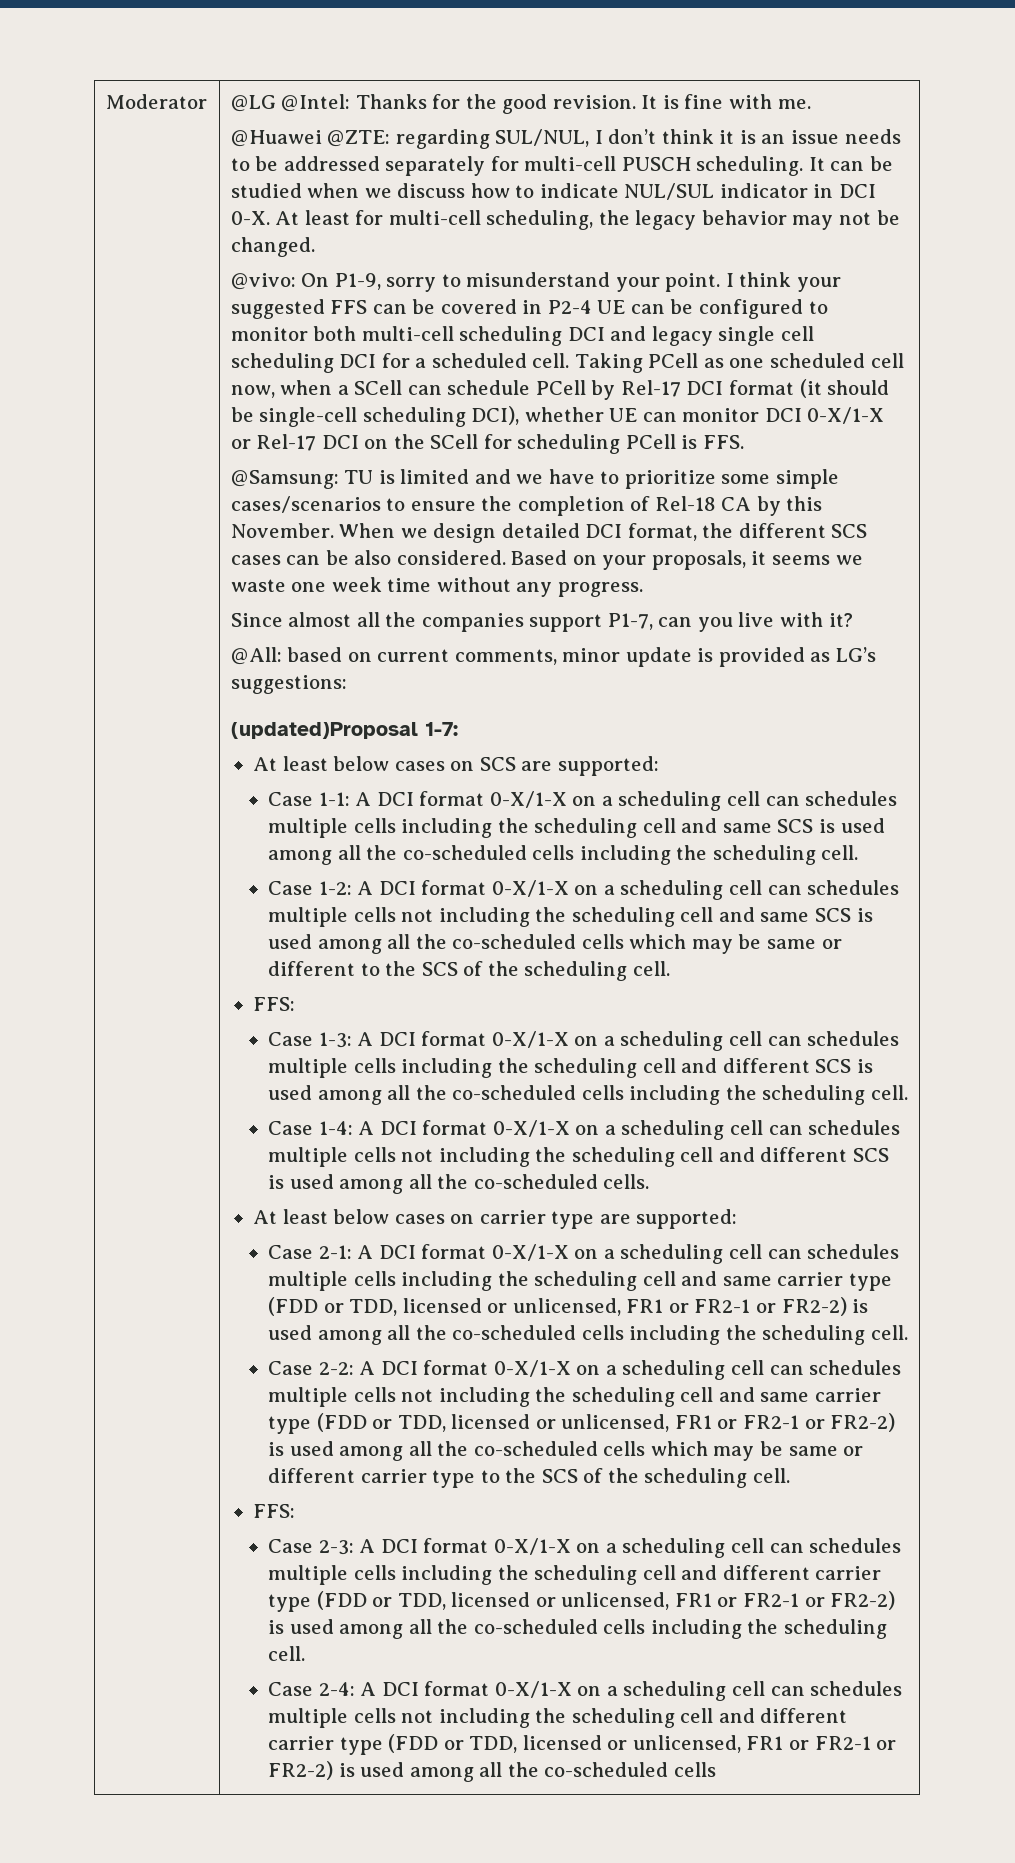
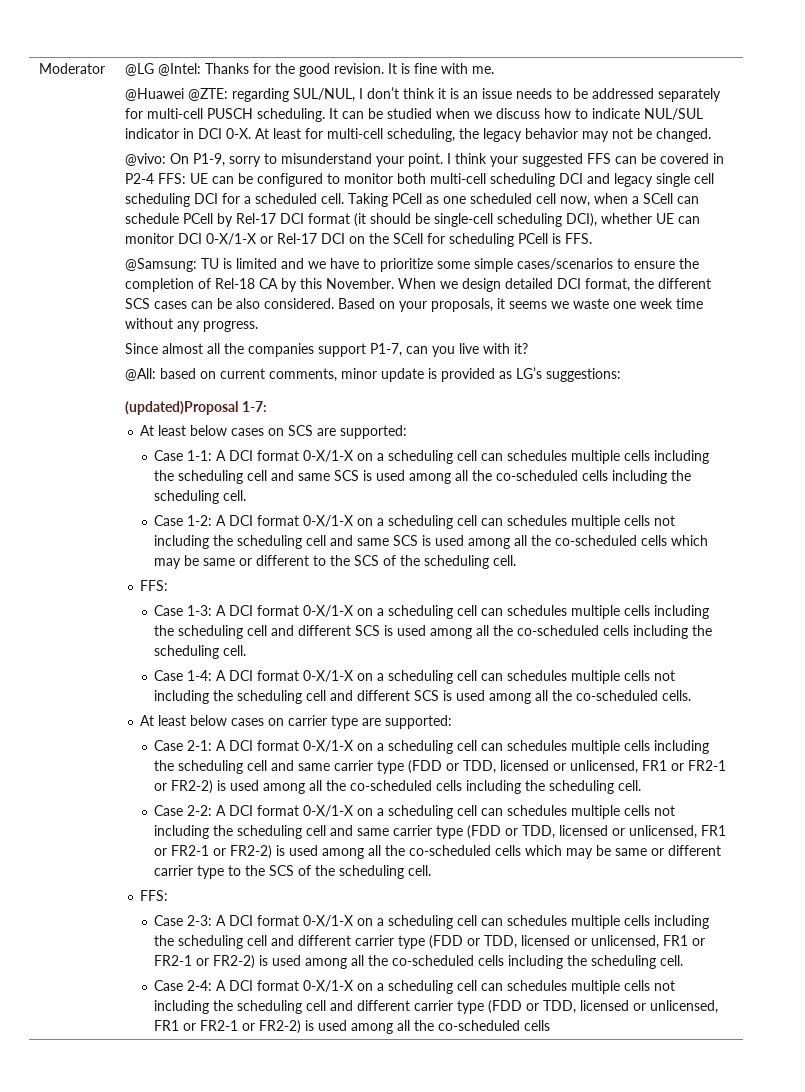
(592, 307) none -> [157,173,186,184] FFS:

